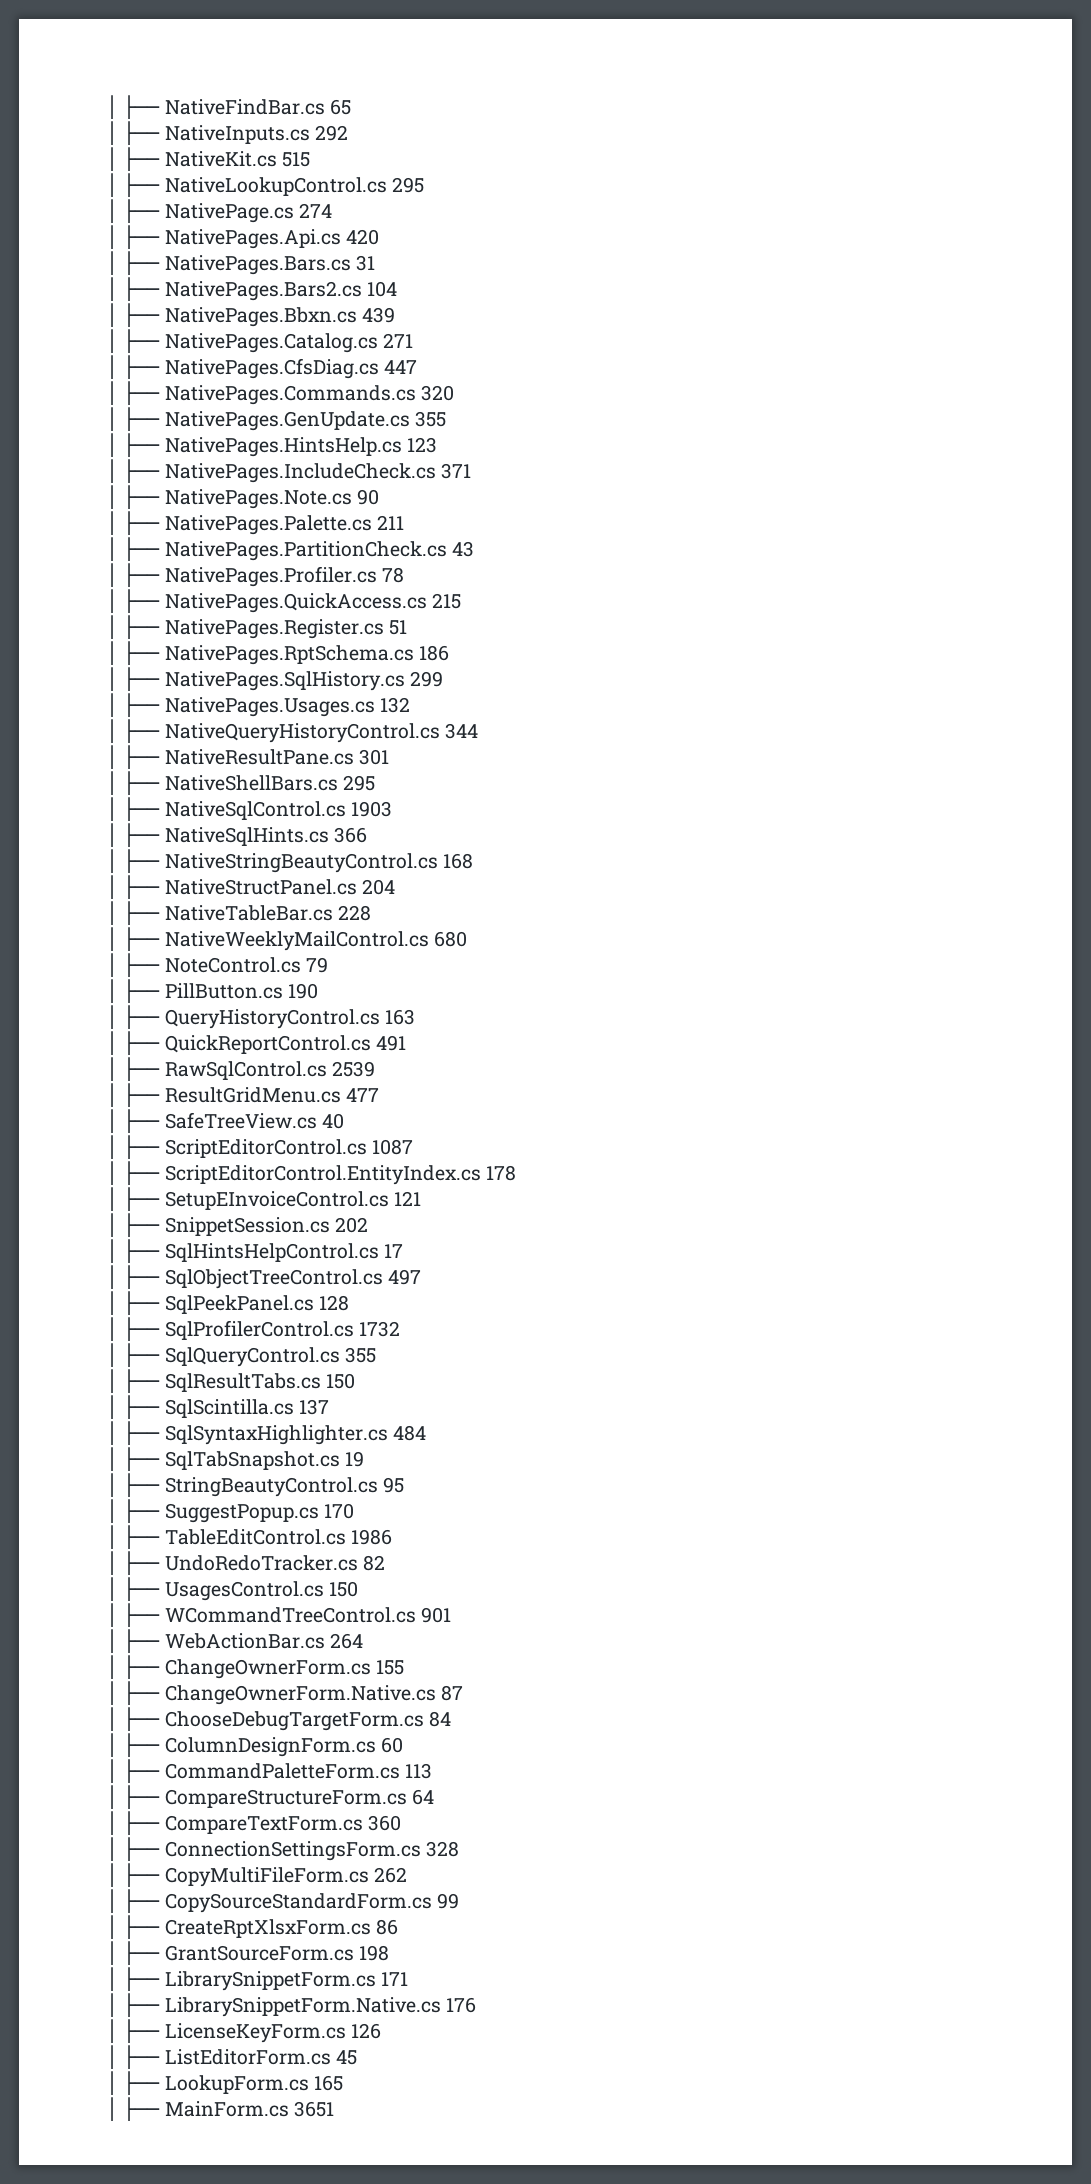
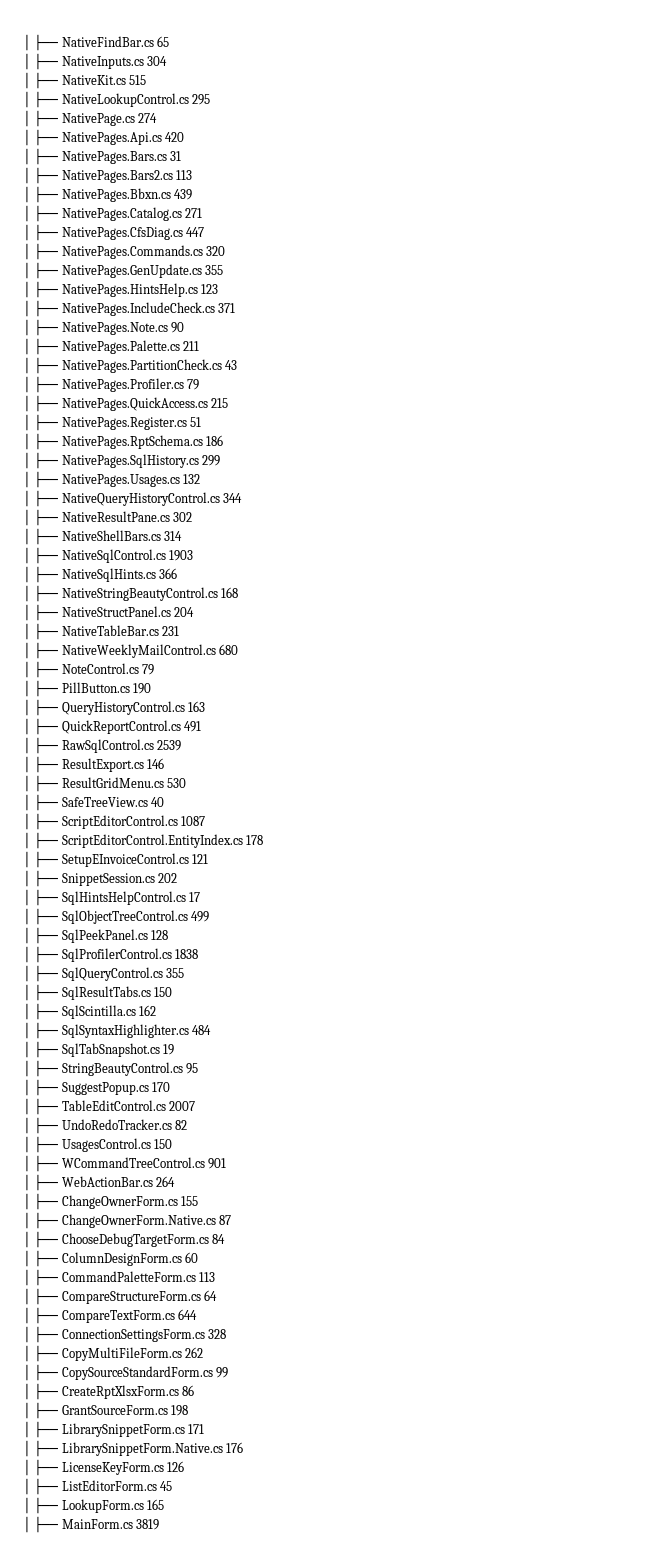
[314,125,348,141] 292 -> [147,56,168,66] 304
[366,281,397,297] 104 -> [176,170,193,180] 113
[381,567,404,583] 78 -> [187,379,200,390] 79
[358,749,389,765] 301 -> [173,512,193,522] 302
[342,775,375,791] 295 -> [164,531,183,541] 314
[337,905,371,921] 228 -> [162,626,180,636] 231
(375, 1069) none -> [23,756,165,773] // │ ├── ResultExport.cs 146
[345,1088,379,1102] 477 -> [167,778,187,788] 530
[387,1269,421,1285] 497 -> [191,911,210,922] 499
[358,1321,400,1337] 1732 -> [175,949,199,959] 1838
[298,1399,329,1415] 137 -> [139,1005,157,1016] 162
[350,1529,392,1545] 1986 -> [169,1101,196,1111] 2007
[367,1815,401,1831] 360 -> [178,1309,198,1320] 644
[293,2101,334,2117] 3651 -> [136,1519,160,1530] 3819

